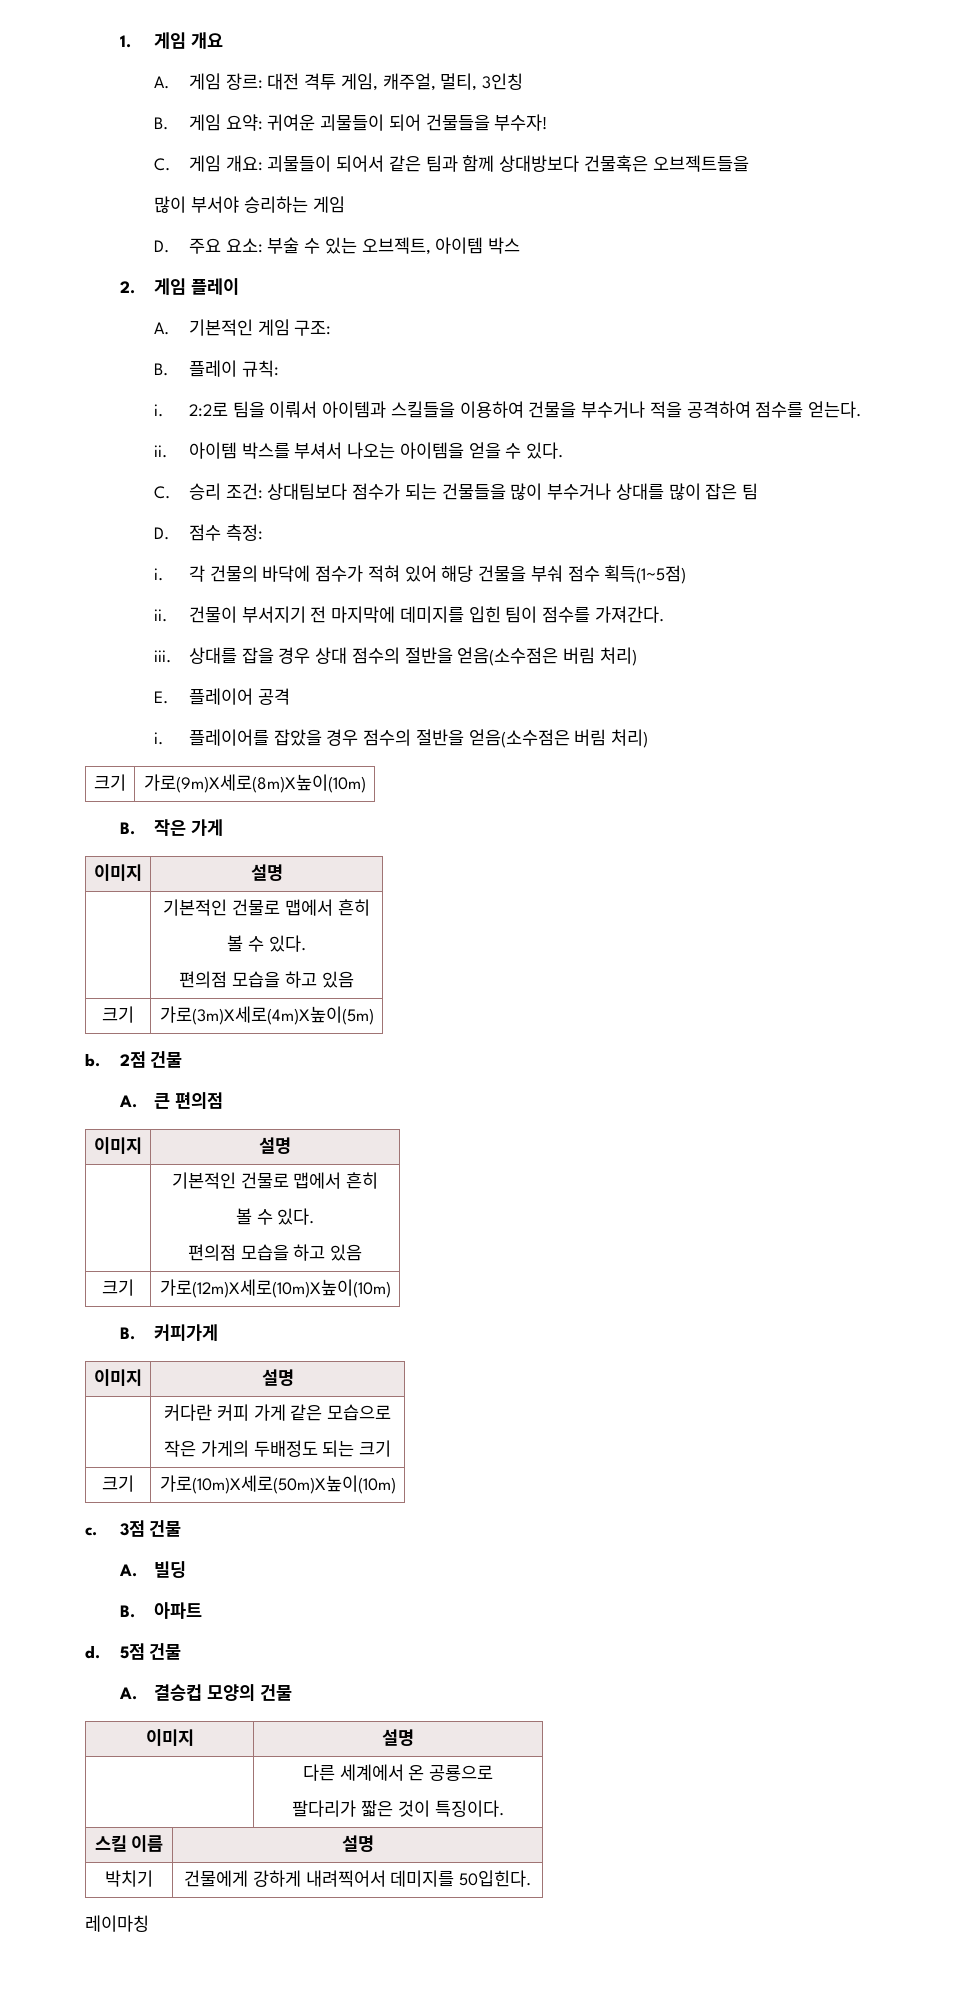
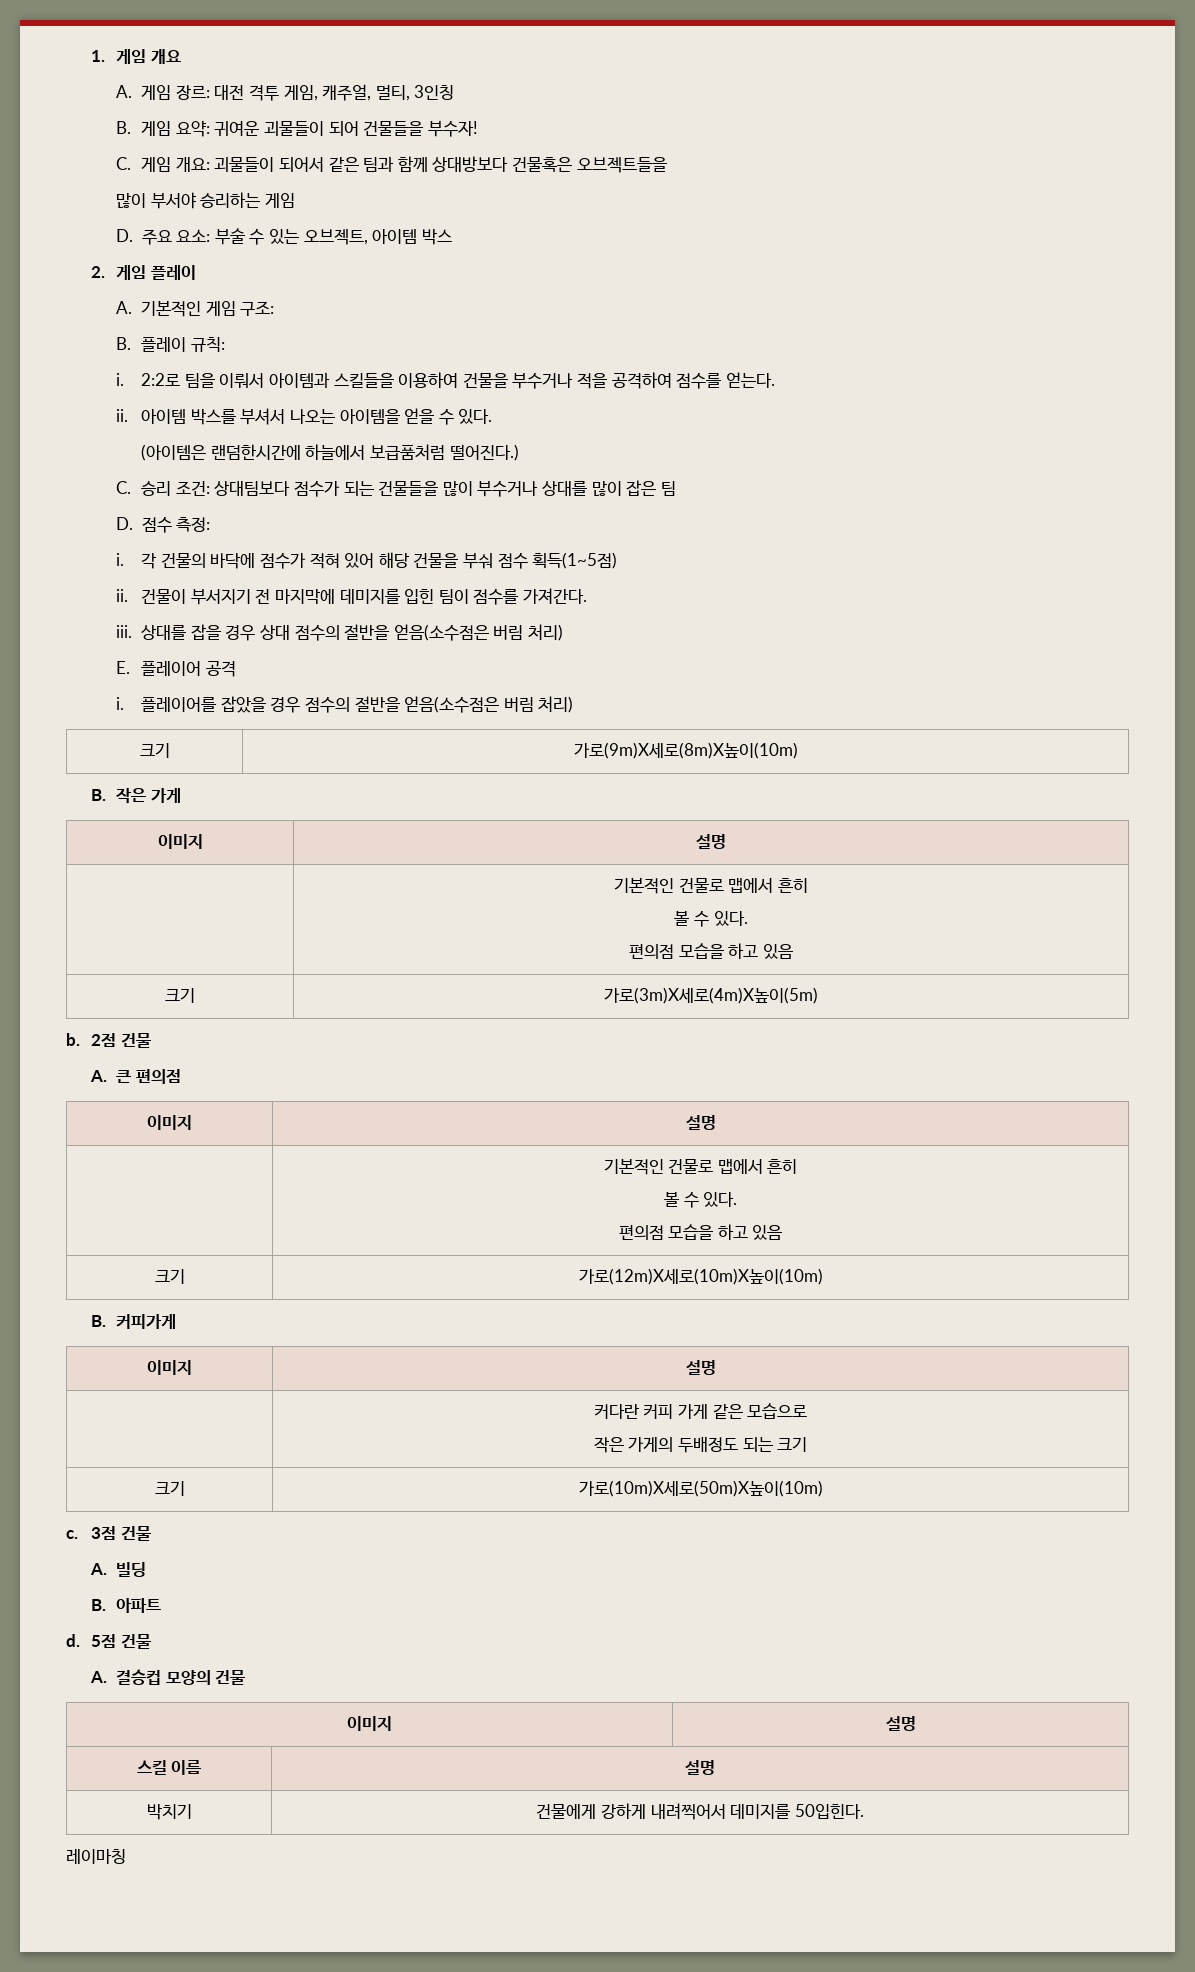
(564, 450) none -> [141,444,519,461] // (아이템은 랜덤한시간에 하늘에서 보급품처럼 떨어진다.)
[302,1764,494,1781] [292,1800,504,1817] // | 다른 세계에서 온 공룡으로 // 팔다리가 짧은 것이 특징이다. -> (916, 1723) none

